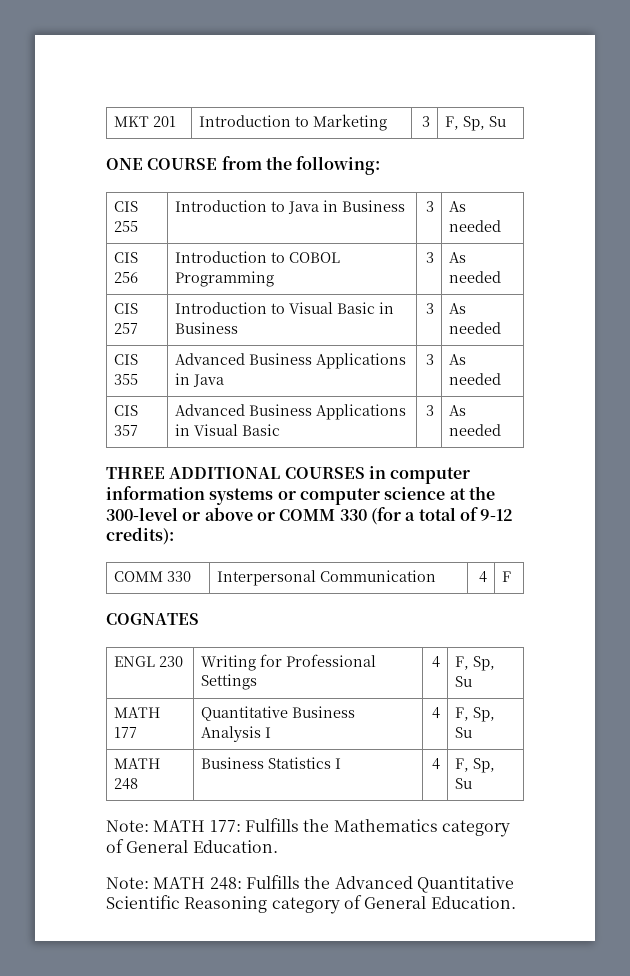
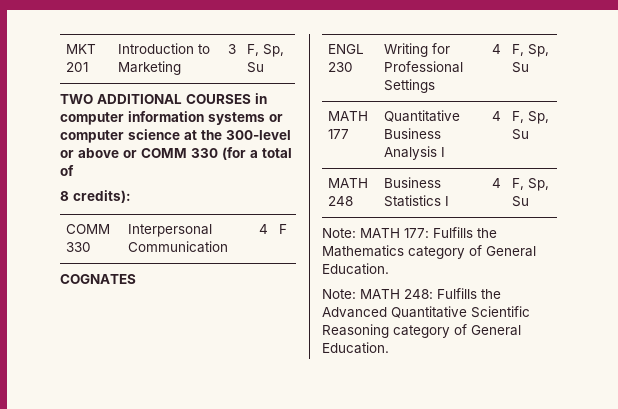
[106,156,381,175] [114,201,139,212] [114,221,139,232] [175,200,406,214] [425,201,434,212] [449,201,467,212] [449,220,502,232] [114,252,139,263] [114,272,139,283] [175,251,341,263] [175,271,275,287] [425,252,434,263] [449,252,467,263] [449,271,502,283] [114,303,139,314] [114,323,139,334] [175,302,395,314] [175,322,239,334] [425,303,434,314] [449,303,467,314] [449,322,502,334] [114,354,139,365] [114,374,139,385] [175,353,407,369] [175,373,225,387] [425,354,434,365] [449,354,467,365] [449,373,502,385] [114,405,139,416] [114,425,139,436] [175,404,407,420] [175,424,281,436] [425,405,434,416] [449,405,467,416] [449,424,502,436] [106,467,165,479] ONE COURSE from the following: // CIS 255 | Introduction to Java in Business | 3 | As needed // CIS 256 | Introduction to COBOL Programming | 3 | As needed // CIS 257 | Introduction to Visual Basic in Business | 3 | As needed // CIS 355 | Advanced Business Applications in Java | 3 | As needed // CIS 357 | Advanced Business Applications in Visual Basic | 3 | As needed // THREE -> [60,94,93,104] TWO
[480,509,514,521] 9-12 -> [60,191,69,201] // 8

